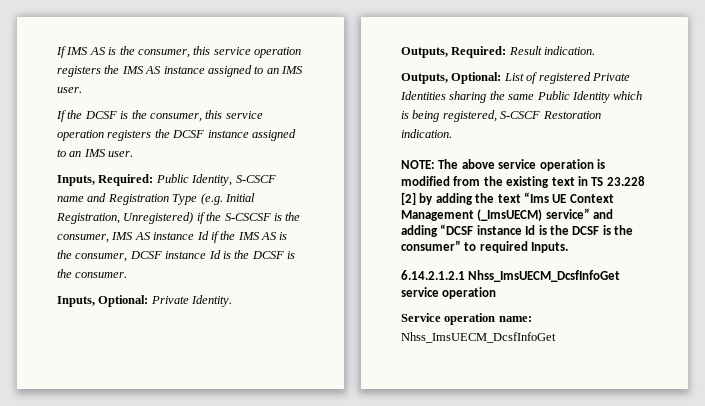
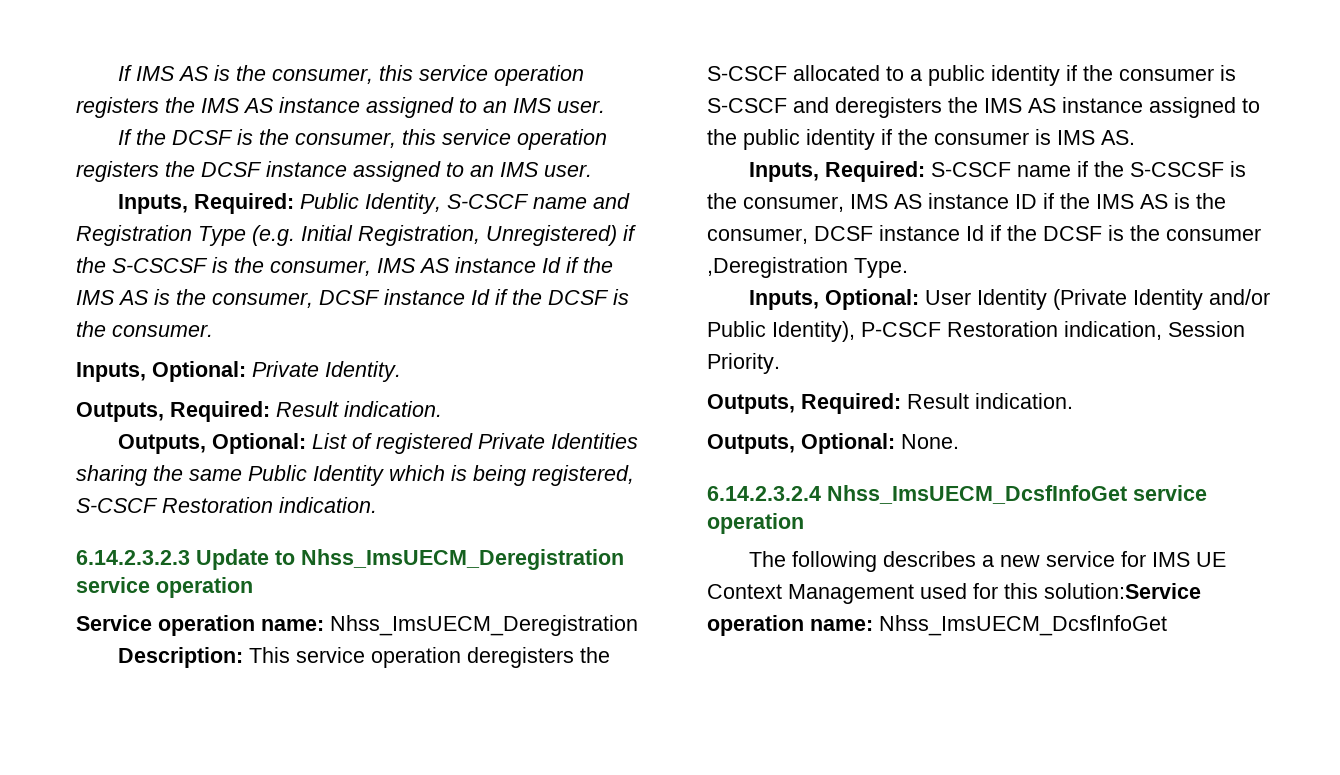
[222,251,231,259] is -> [495,289,508,305] if
[401,159,605,171] [401,176,645,188] [401,192,614,205] [401,208,614,221] [401,224,633,237] [401,240,569,253] [401,270,621,282] NOTE: The above service operation is modified from the existing text in TS 23.228 [2] by adding the text “Ims UE Context Management (_ImsUECM) service” and adding “DCSF instance Id is the DCSF is the consumer” to required Inputs. // 6.14.2.1.2.1 Nhss_ImsUECM_DcsfInfoGet -> [76,549,624,570] 6.14.2.3.2.3 Update to Nhss_ImsUECM_Deregistration
(532, 319) none -> [330,615,638,636] [118,647,611,668] [707,65,1236,86] [707,97,1260,118] [707,129,1135,150] [749,161,1247,182] [707,193,1226,212] [707,225,1261,244] [707,257,908,278] [749,289,1271,310] [707,321,1245,342] [707,353,780,374] [707,393,1073,414] [707,433,959,454] [707,485,1207,504] [707,513,804,534] [749,551,1227,572] [707,583,1201,604] [707,615,873,636] Nhss_ImsUECM_Deregistration // Description: This service operation deregisters the S-CSCF allocated to a public identity if the consumer is S-CSCF and deregisters the IMS AS instance assigned to the public identity if the consumer is IMS AS. // Inputs, Required: S-CSCF name if the S-CSCSF is the consumer, IMS AS instance ID if the IMS AS is the consumer, DCSF instance Id if the DCSF is the consumer ,Deregistration Type. // Inputs, Optional: User Identity (Private Identity and/or Public Identity), P-CSCF Restoration indication, Session Priority. // Outputs, Required: Result indication. // Outputs, Optional: None. // 6.14.2.3.2.4 Nhss_ImsUECM_DcsfInfoGet service operation // The following describes a new service for IMS UE Context Management used for this solution:Service operation name:

